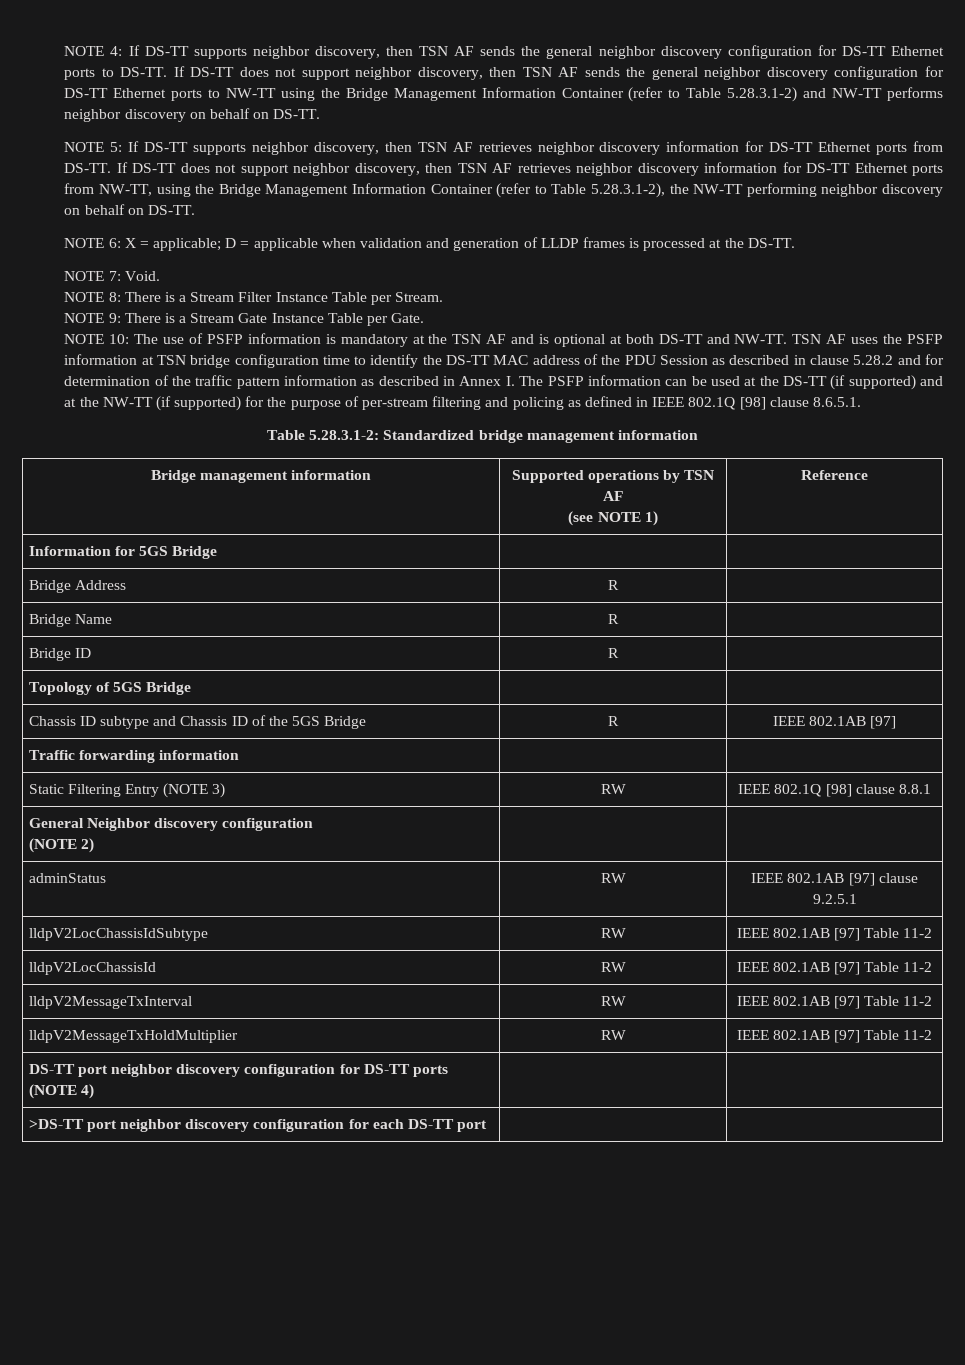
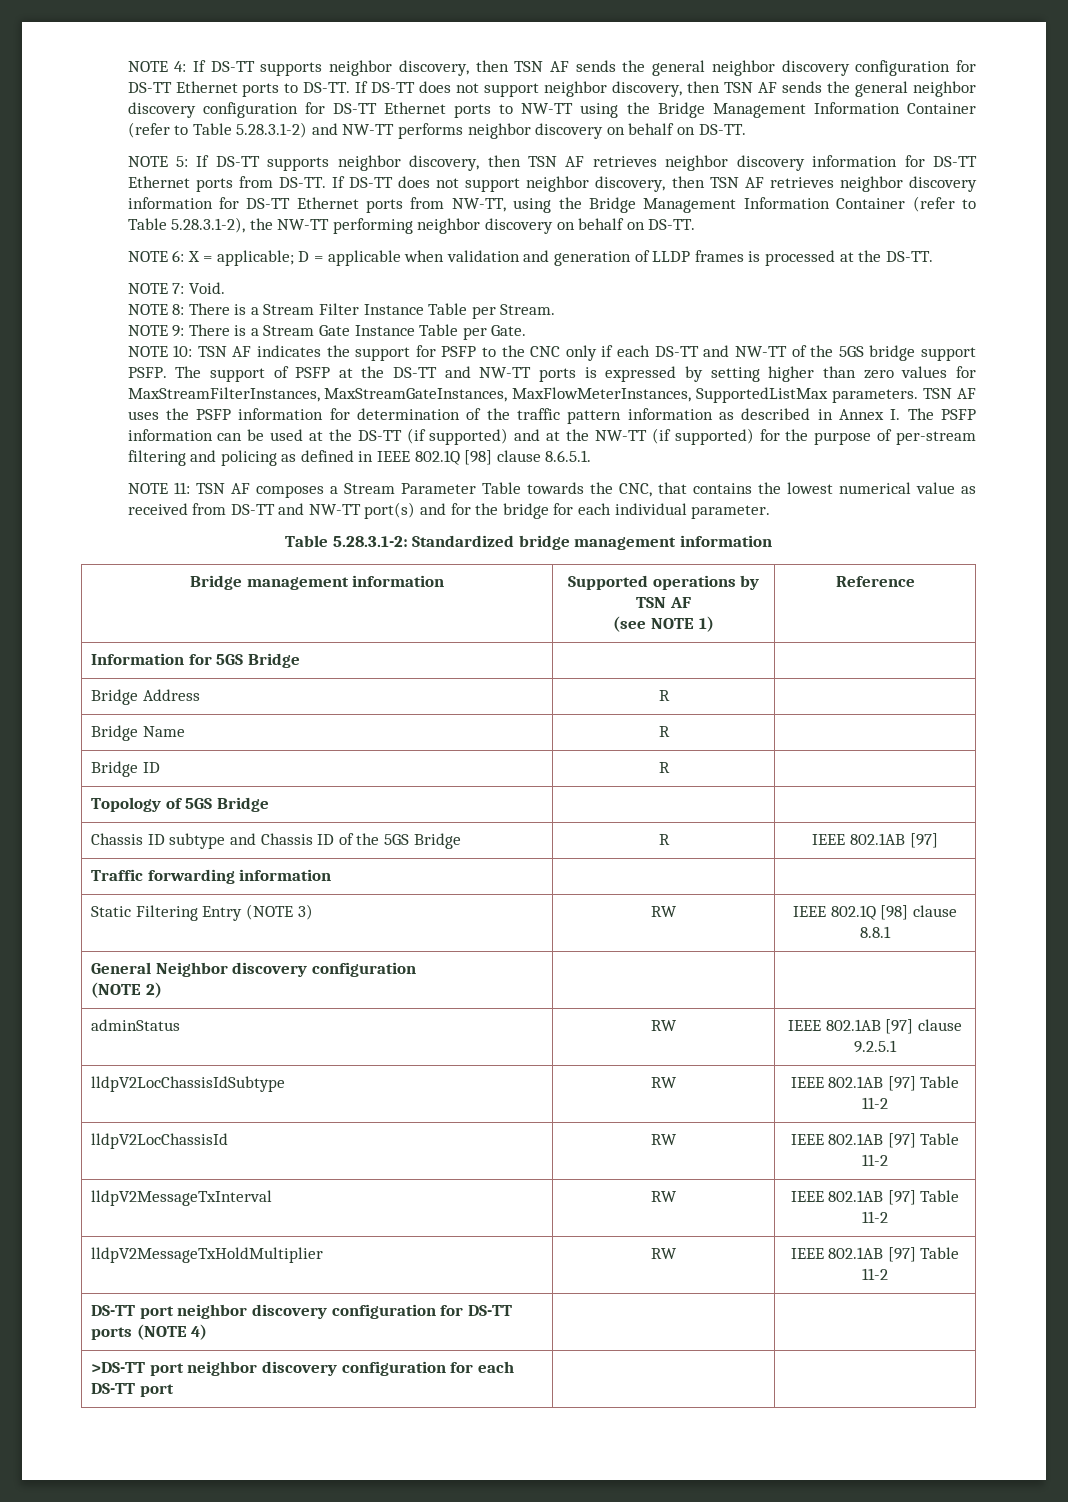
[134,333,788,347] The use of PSFP information is mandatory at the TSN AF and is optional at both DS-TT and NW-TT. -> [197,345,976,361] [127,366,976,382] [127,387,919,403] TSN AF indicates the support for PSFP to the CNC only if each DS-TT and NW-TT of the 5GS bridge support PSFP. The support of PSFP at the DS-TT and NW-TT ports is expressed by setting higher than zero values for MaxStreamFilterInstances, MaxStreamGateInstances, MaxFlowMeterInstances, SupportedListMax parameters.
[141,354,921,368] at TSN bridge configuration time to identify the DS-TT MAC address of the PDU Session as described in clause 5.28.2 and -> (324, 414) none
(862, 402) none -> [127,482,977,498] [127,502,771,519] // NOTE 11: TSN AF composes a Stream Parameter Table towards the CNC, that contains the lowest numerical value as received from DS-TT and NW-TT port(s) and for the bridge for each individual parameter.

